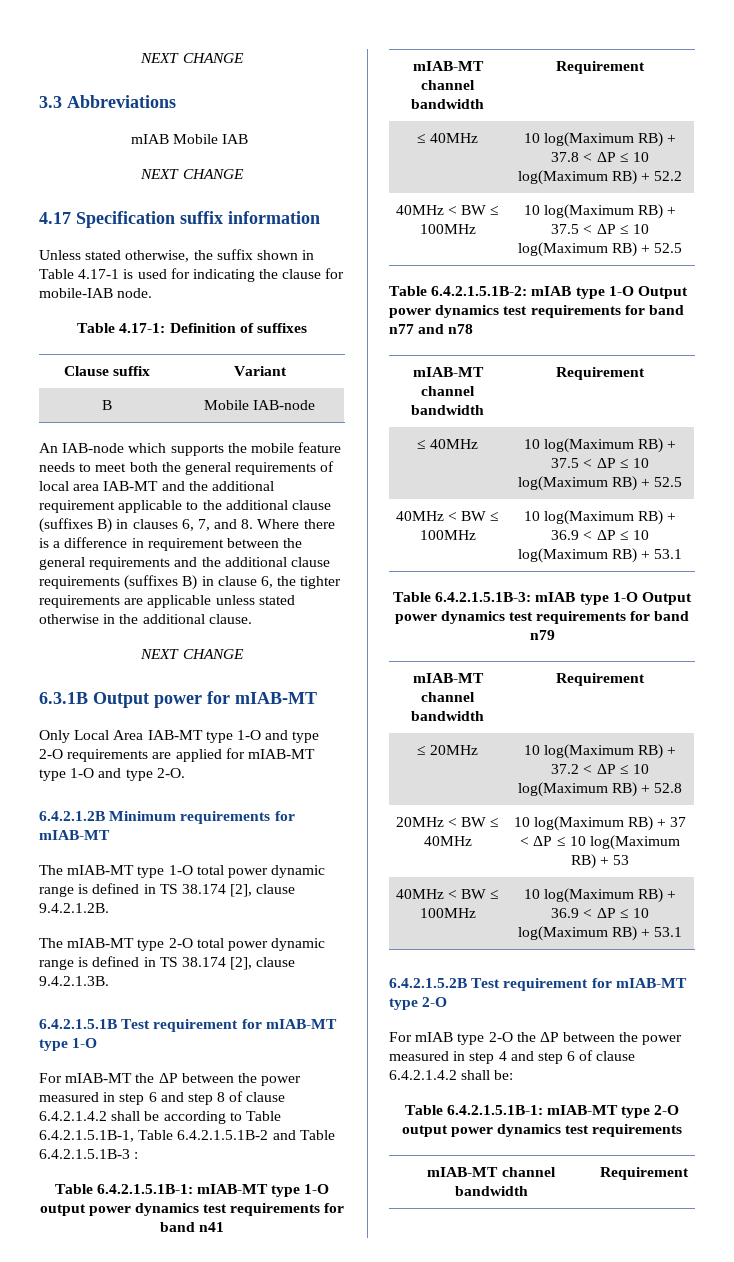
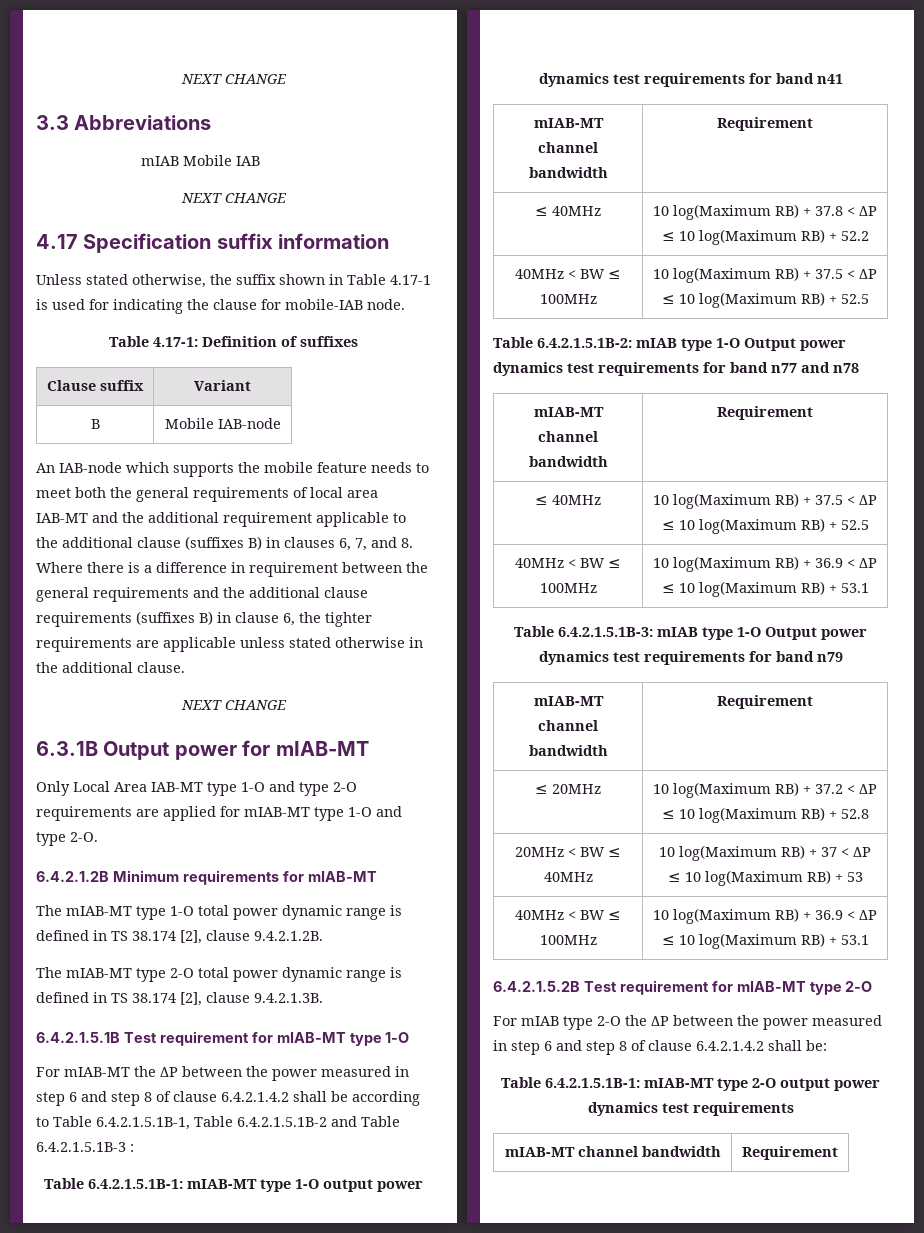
[498,1051,576,1064] 4 and step 6 -> [544,1040,627,1055] 6 and step 8

